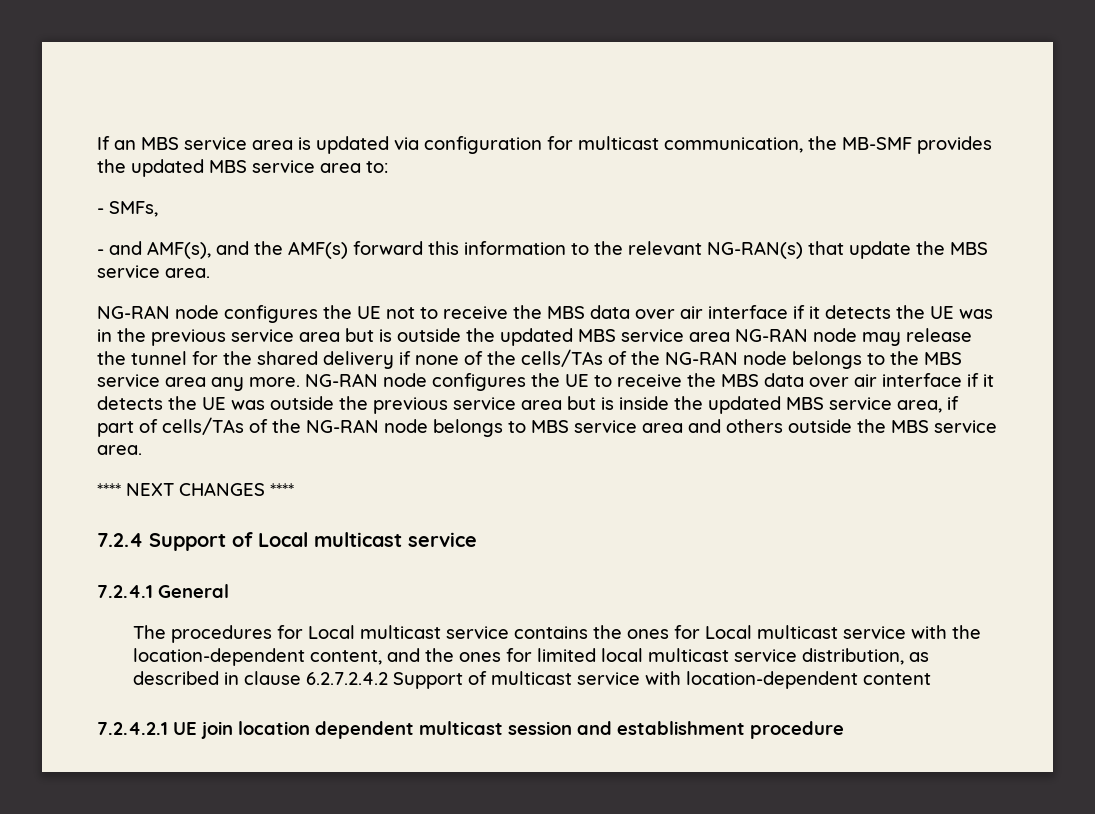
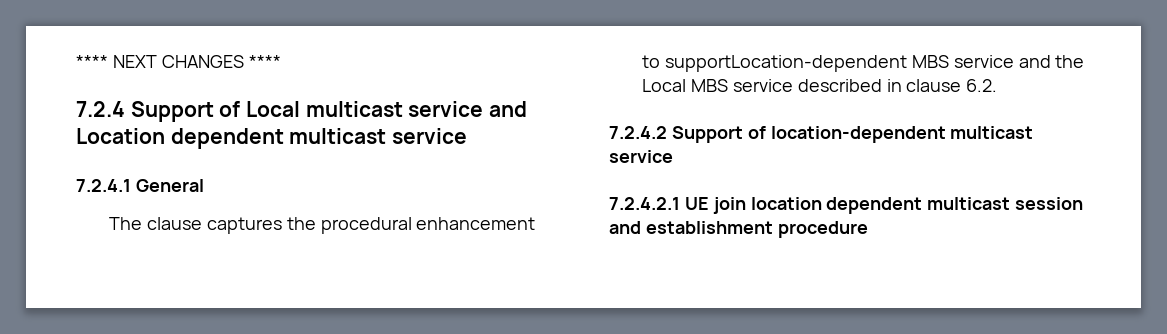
[97,136,992,154] [97,159,388,177] [97,201,158,217] [97,241,988,259] [97,265,210,278] [97,305,993,323] [97,328,972,346] [97,349,962,369] [97,373,994,391] [97,396,959,414] [97,417,997,437] [97,445,142,455] If an MBS service area is updated via configuration for multicast communication, the MB-SMF provides the updated MBS service area to: // - SMFs, // - and AMF(s), and the AMF(s) forward this information to the relevant NG-RAN(s) that update the MBS service area. // NG-RAN node configures the UE not to receive the MBS data over air interface if it detects the UE was in the previous service area but is outside the updated MBS service area NG-RAN node may release the tunnel for the shared delivery if none of the cells/TAs of the NG-RAN node belongs to the MBS service area any more. NG-RAN node configures the UE to receive the MBS data over air interface if it detects the UE was outside the previous service area but is inside the updated MBS service area, if part of cells/TAs of the NG-RAN node belongs to MBS service area and others outside the MBS service area. // -> (76, 61) none
[97,584,229,598] [133,625,982,643] [133,648,930,666] // 7.2.4.1 General // The procedures for Local multicast service contains the ones for Local multicast service with the location-dependent content, and the ones for limited local multicast service distribution, as -> [489,101,528,117] [76,128,468,149] [76,179,204,192] [109,217,536,234] [642,55,1085,72] [642,79,793,92] and Location dependent multicast service // 7.2.4.1 General // The clause captures the procedural enhancement to supportLocation-dependent MBS service and the Local MBS service
[306,671,932,689] 6.2.7.2.4.2 Support of multicast service with location-dependent content -> [966,79,998,92] [609,126,1034,143] [609,150,673,163] 6.2. // 7.2.4.2 Support of location-dependent multicast service

